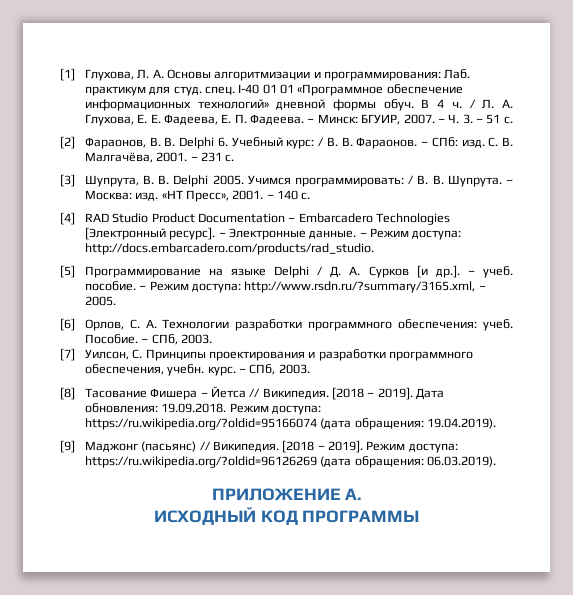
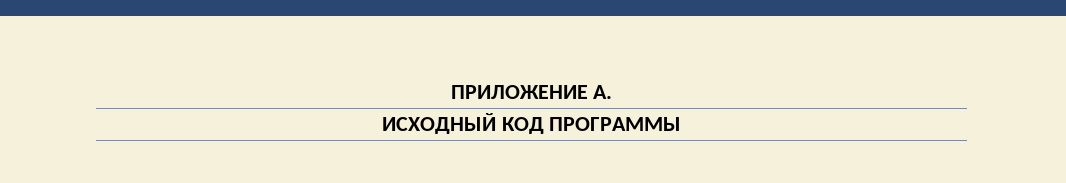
[60,68,471,81] [84,84,463,96] [84,99,513,111] [84,114,513,126] [60,136,513,149] [84,152,235,163] [60,174,513,187] [84,190,311,202] [60,212,451,225] [84,227,462,240] [84,243,374,255] [60,265,513,278] [84,281,486,293] [84,296,116,306] [60,318,513,331] [84,334,212,345] [60,348,474,361] [84,364,310,376] [60,386,445,400] [84,403,321,415] [84,418,496,430] [60,440,458,453] [84,456,496,468] [1] Глухова, Л. А. Основы алгоритмизации и программирования: Лаб. практикум для студ. спец. I-40 01 01 «Программное обеспечение информационных технологий» дневной формы обуч. В 4 ч. / Л. А. Глухова, Е. Е. Фадеева, Е. П. Фадеева. – Минск: БГУИР, 2007. – Ч. 3. – 51 с. // [2] Фараонов, В. В. Delphi 6. Учебный курс: / В. В. Фараонов. – СПб: изд. С. В. Малгачёва, 2001. – 231 с. // [3] Шупрута, В. В. Delphi 2005. Учимся программировать: / В. В. Шупрута. – Москва: изд. «НТ Пресс», 2001. – 140 с. // [4] RAD Studio Product Documentation – Embarcadero Technologies [Электронный ресурс]. – Электронные данные. – Режим доступа: http://docs.embarcadero.com/products/rad_studio. // [5] Программирование на языке Delphi / Д. А. Сурков [и др.]. – учеб. пособие. – Режим доступа: http://www.rsdn.ru/?summary/3165.xml, – 2005. // [6] Орлов, С. А. Технологии разработки программного обеспечения: учеб. Пособие. – СПб, 2003. // [7] Уилсон, С. Принципы проектирования и разработки программного обеспечения, yчебн. курс. – СПб, 2003. // [8] Тасование Фишера – Йетса // Википедия. [2018 – 2019]. Дата обновления: 19.09.2018. Режим доступа: https://ru.wikipedia.org/?oldid=95166074 (дата обращения: 19.04.2019). // [9] Маджонг (пасьянс) // Википедия. [2018 – 2019]. Режим доступа: https://ru.wikipedia.org/?oldid=96126269 (дата обращения: 06.03.2019). // -> (450, 92) none

